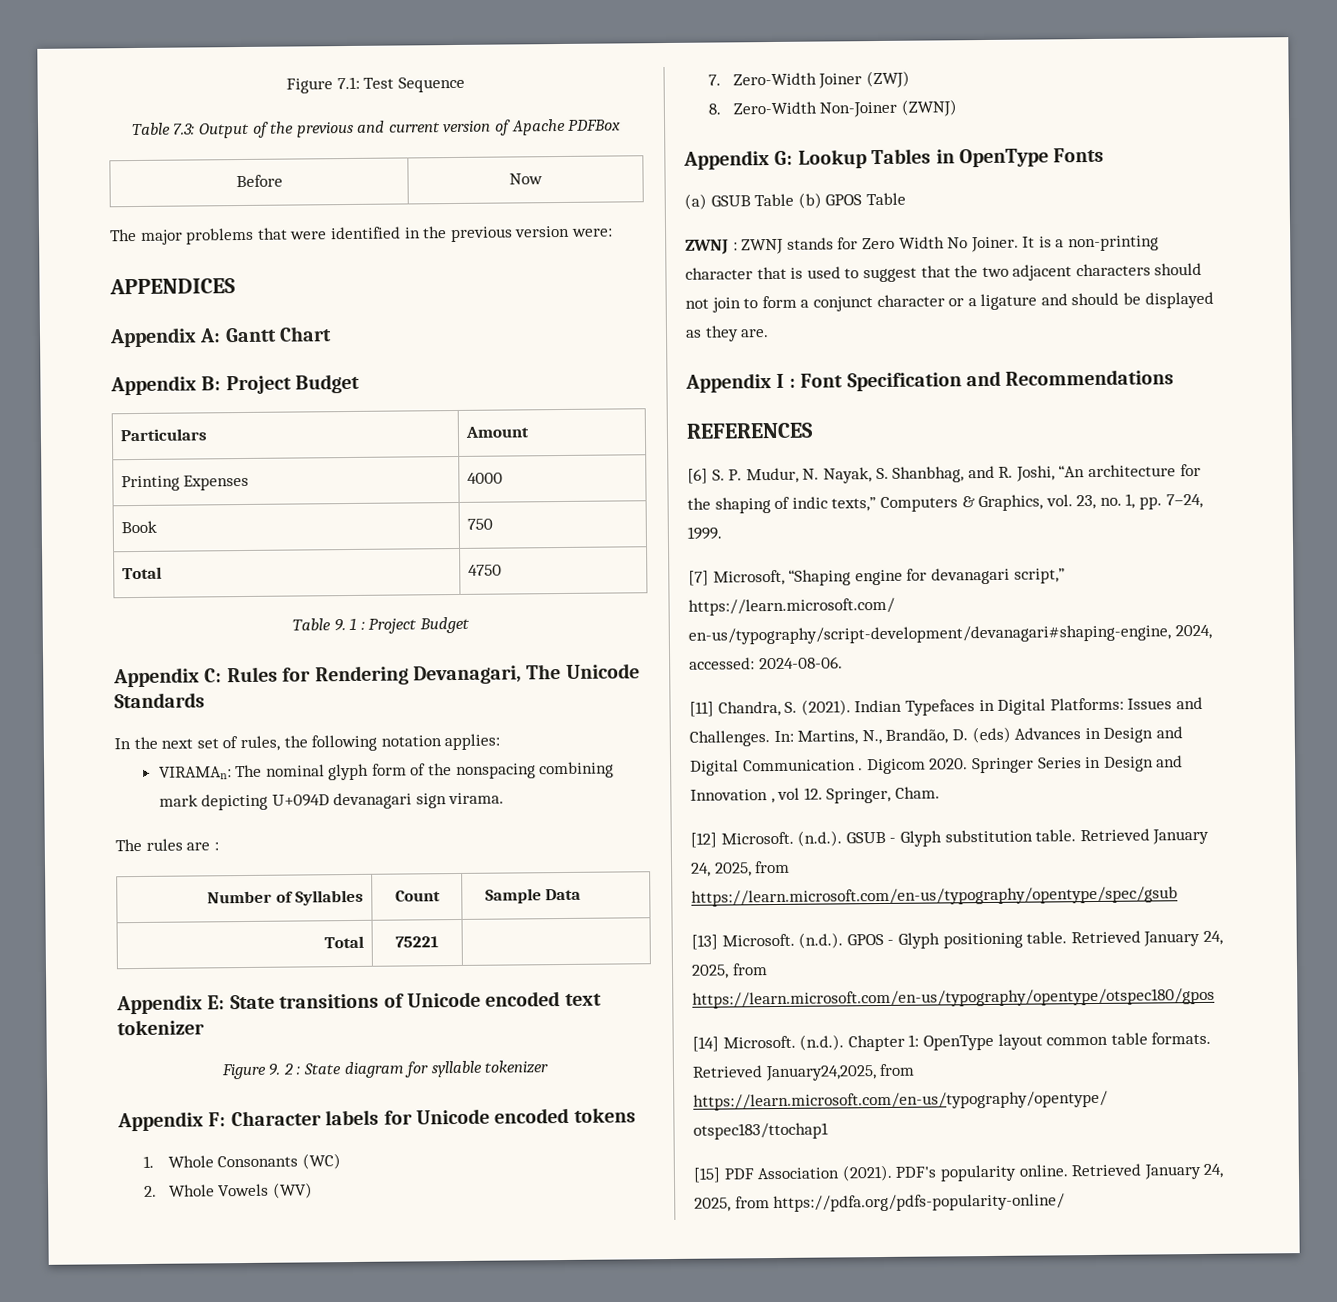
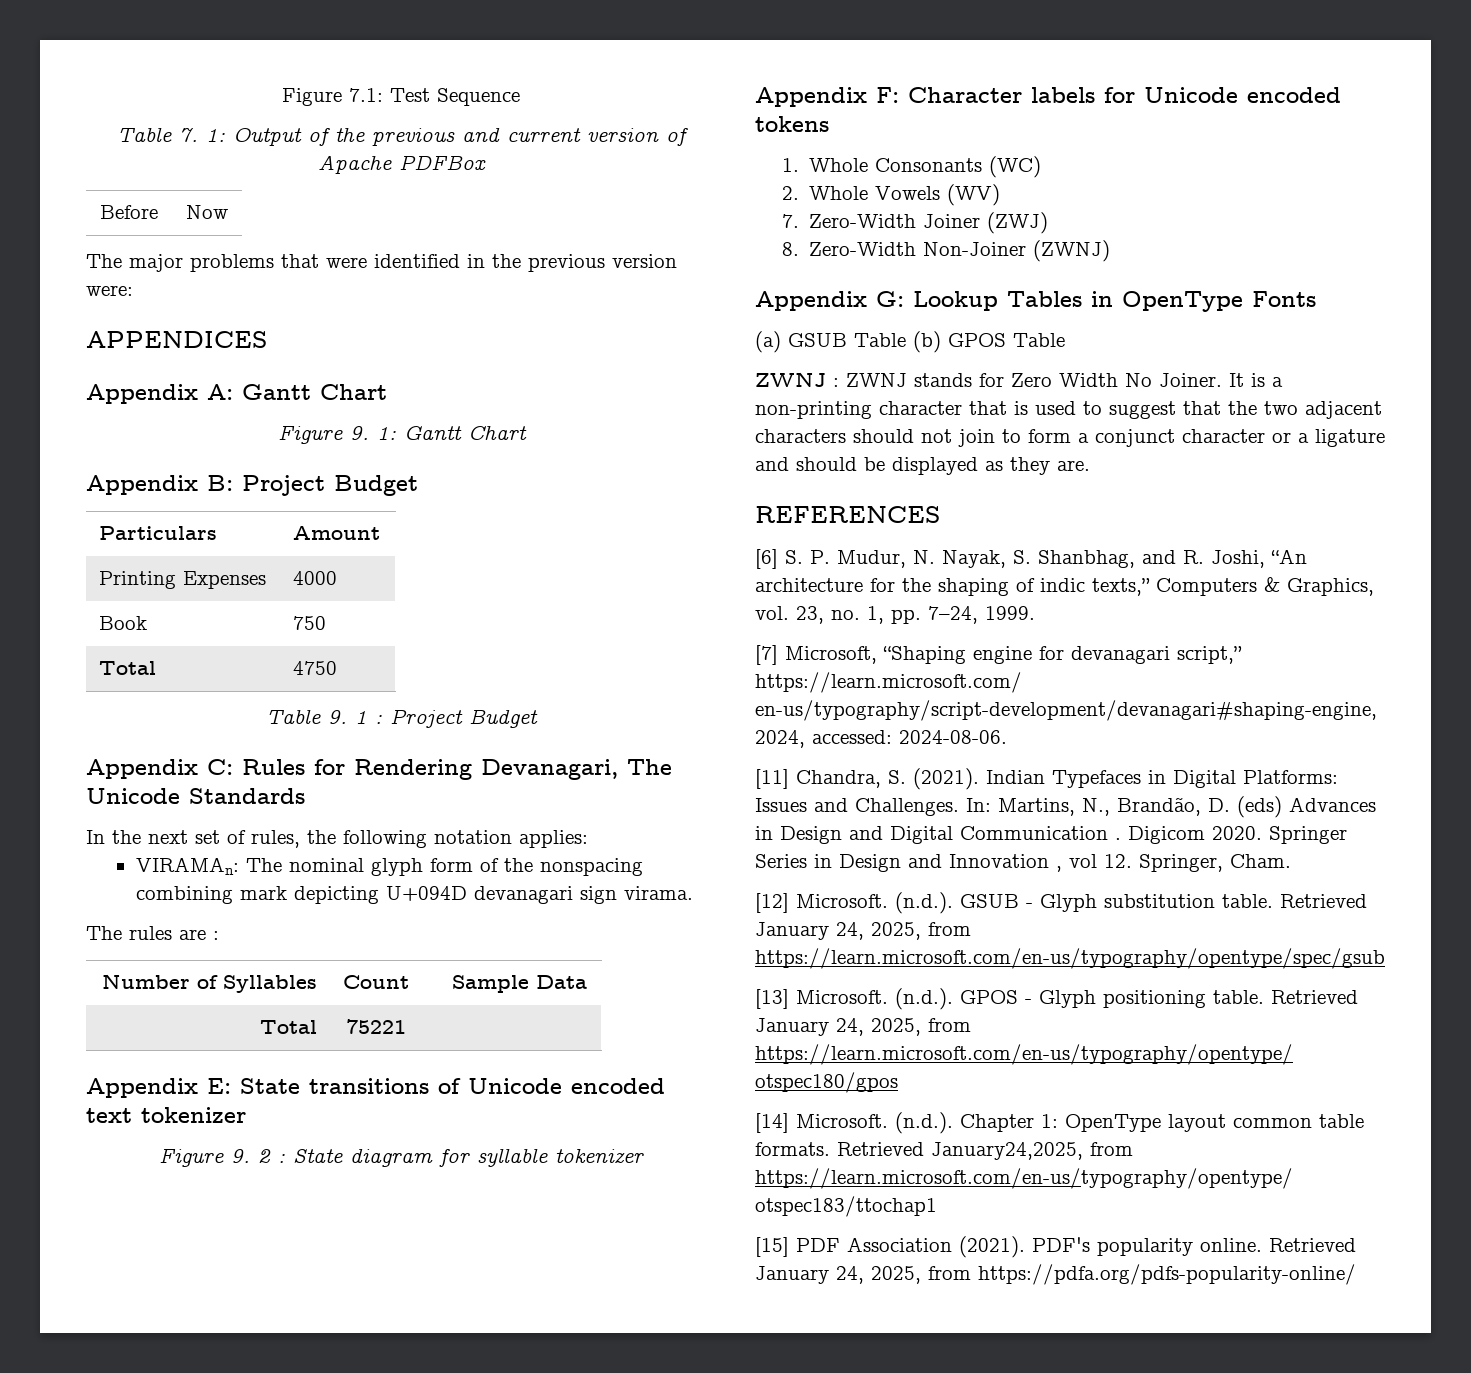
[173,123,196,135] 7.3: -> [179,128,225,142] 7. 1:
(333, 334) none -> [277,426,527,444] // Figure 9. 1: Gantt Chart
[685,369,1175,393] // Appendix I : Font Specification and Recommendations -> (1090, 465) none

